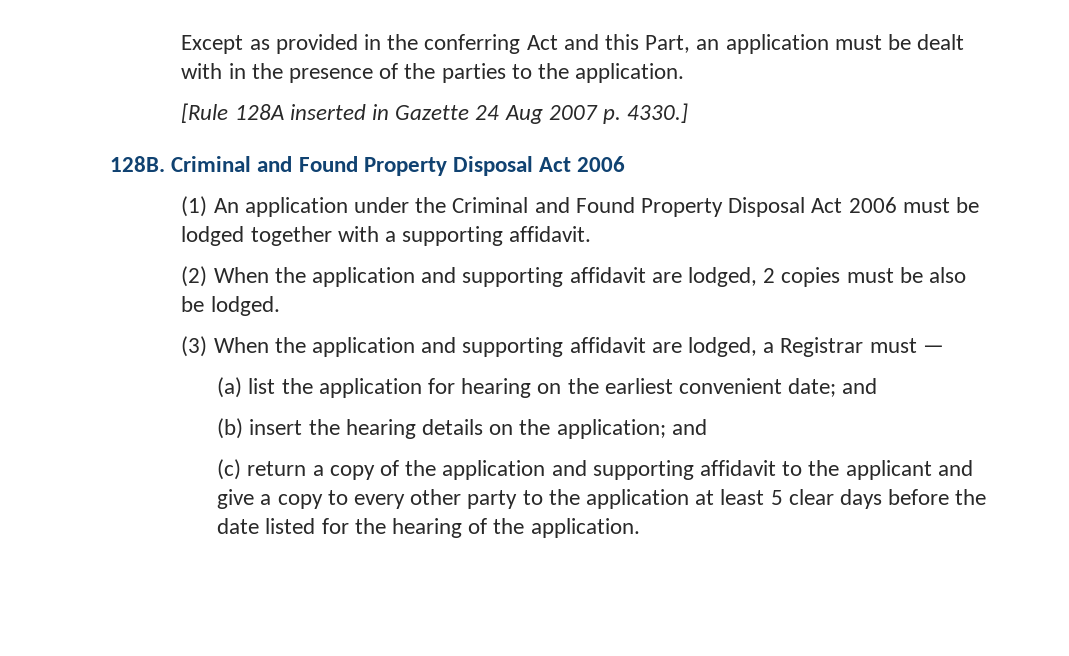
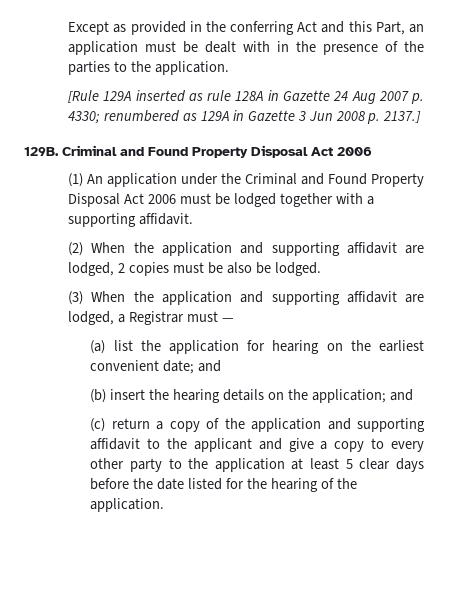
[234,104,366,120] 128A inserted -> [103,90,264,102] 129A inserted as rule 128A
[627,103,689,123] [110,156,165,172] 4330.] // 128B. -> [68,110,422,124] [24,147,59,156] 4330; renumbered as 129A in Gazette 3 Jun 2008 p. 2137.] // 129B.

